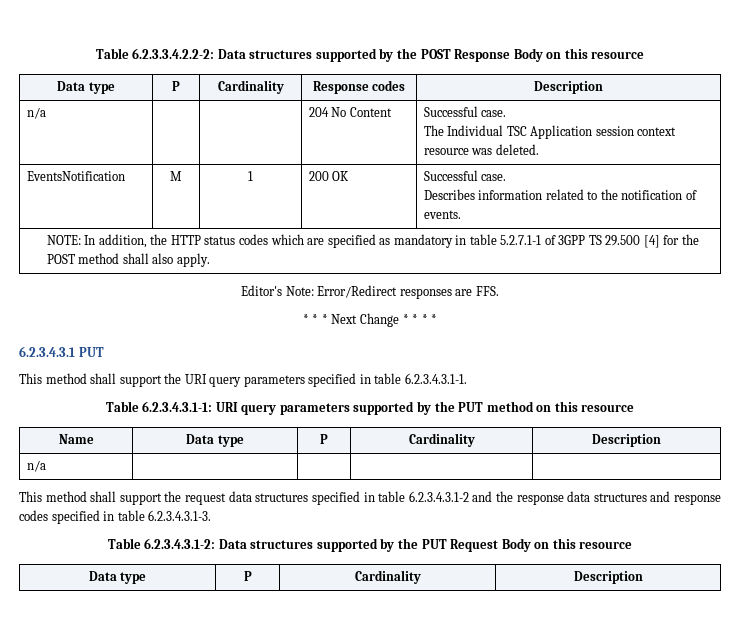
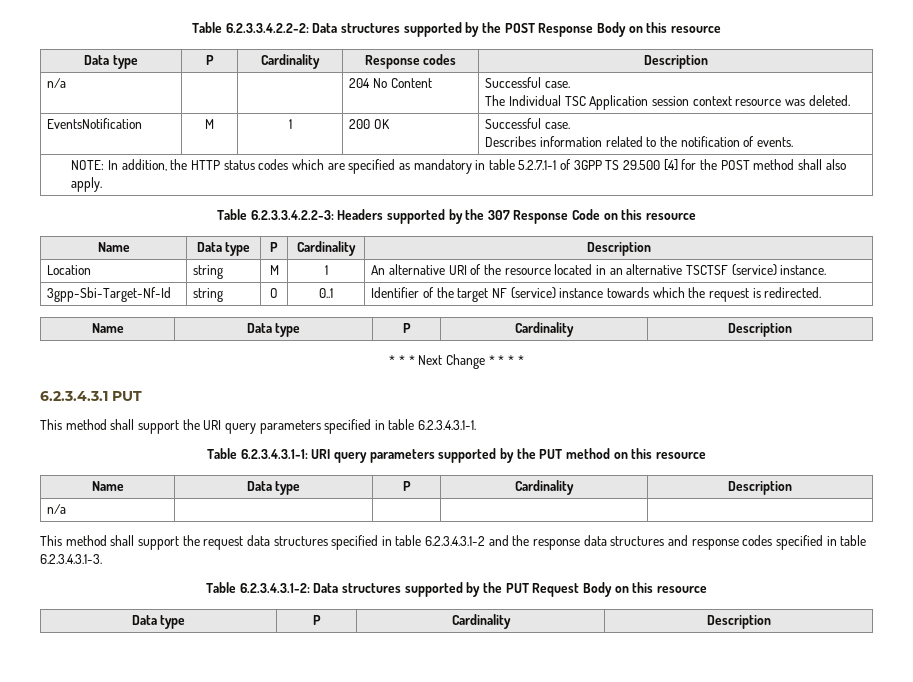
[241,285,499,299] Editor's Note: Error/Redirect responses are FFS. -> [216,209,697,224] [97,242,130,252] [196,242,251,256] [270,242,278,252] [297,241,356,256] [586,242,651,256] [47,265,92,275] [193,265,224,279] [269,265,279,275] [324,265,328,275] [371,264,827,276] [47,287,172,302] [193,288,224,302] [270,288,278,298] [319,288,333,298] [371,287,822,302] [91,323,124,333] [246,323,301,337] [402,323,411,333] [515,322,574,337] [728,323,792,337] Table 6.2.3.3.4.2.2-3: Headers supported by the 307 Response Code on this resource // Name | Data type | P | Cardinality | Description // Location | string | M | 1 | An alternative URI of the resource located in an alternative TSCTSF (service) instance. // 3gpp-Sbi-Target-Nf-Id | string | O | 0..1 | Identifier of the target NF (service) instance towards which the request is redirected. // Name | Data type | P | Cardinality | Description

